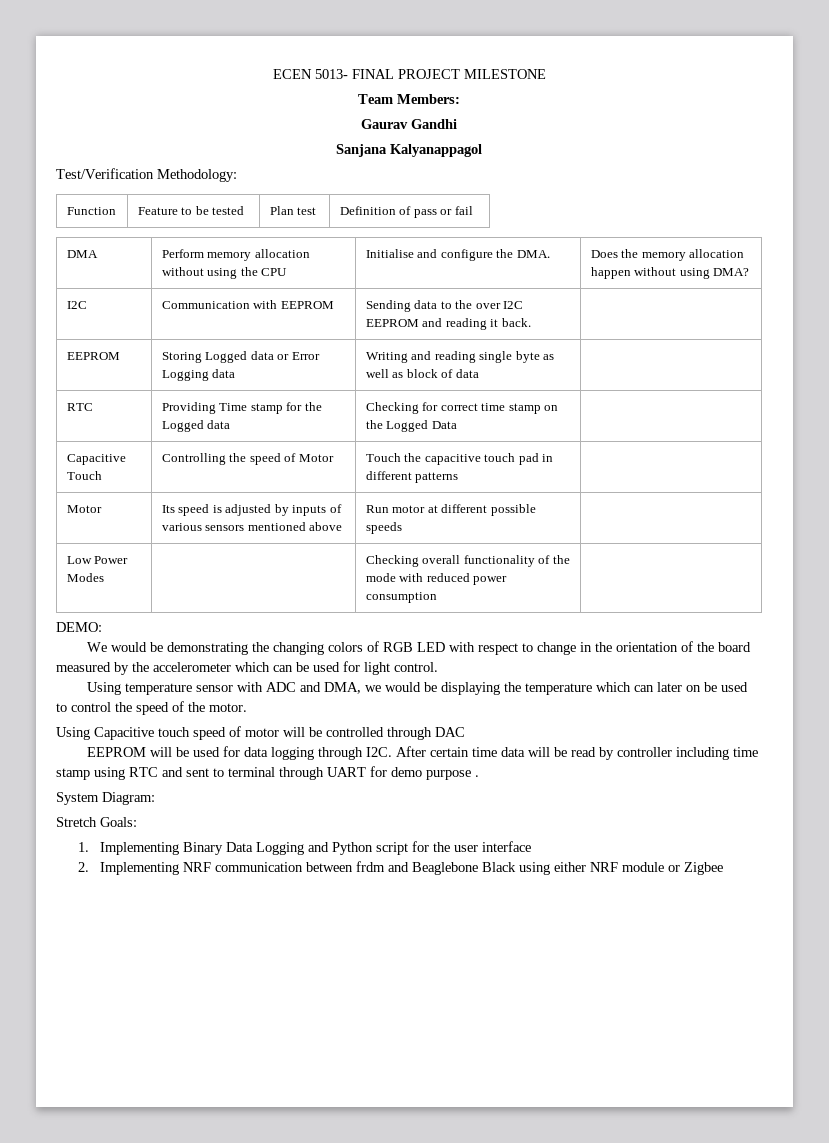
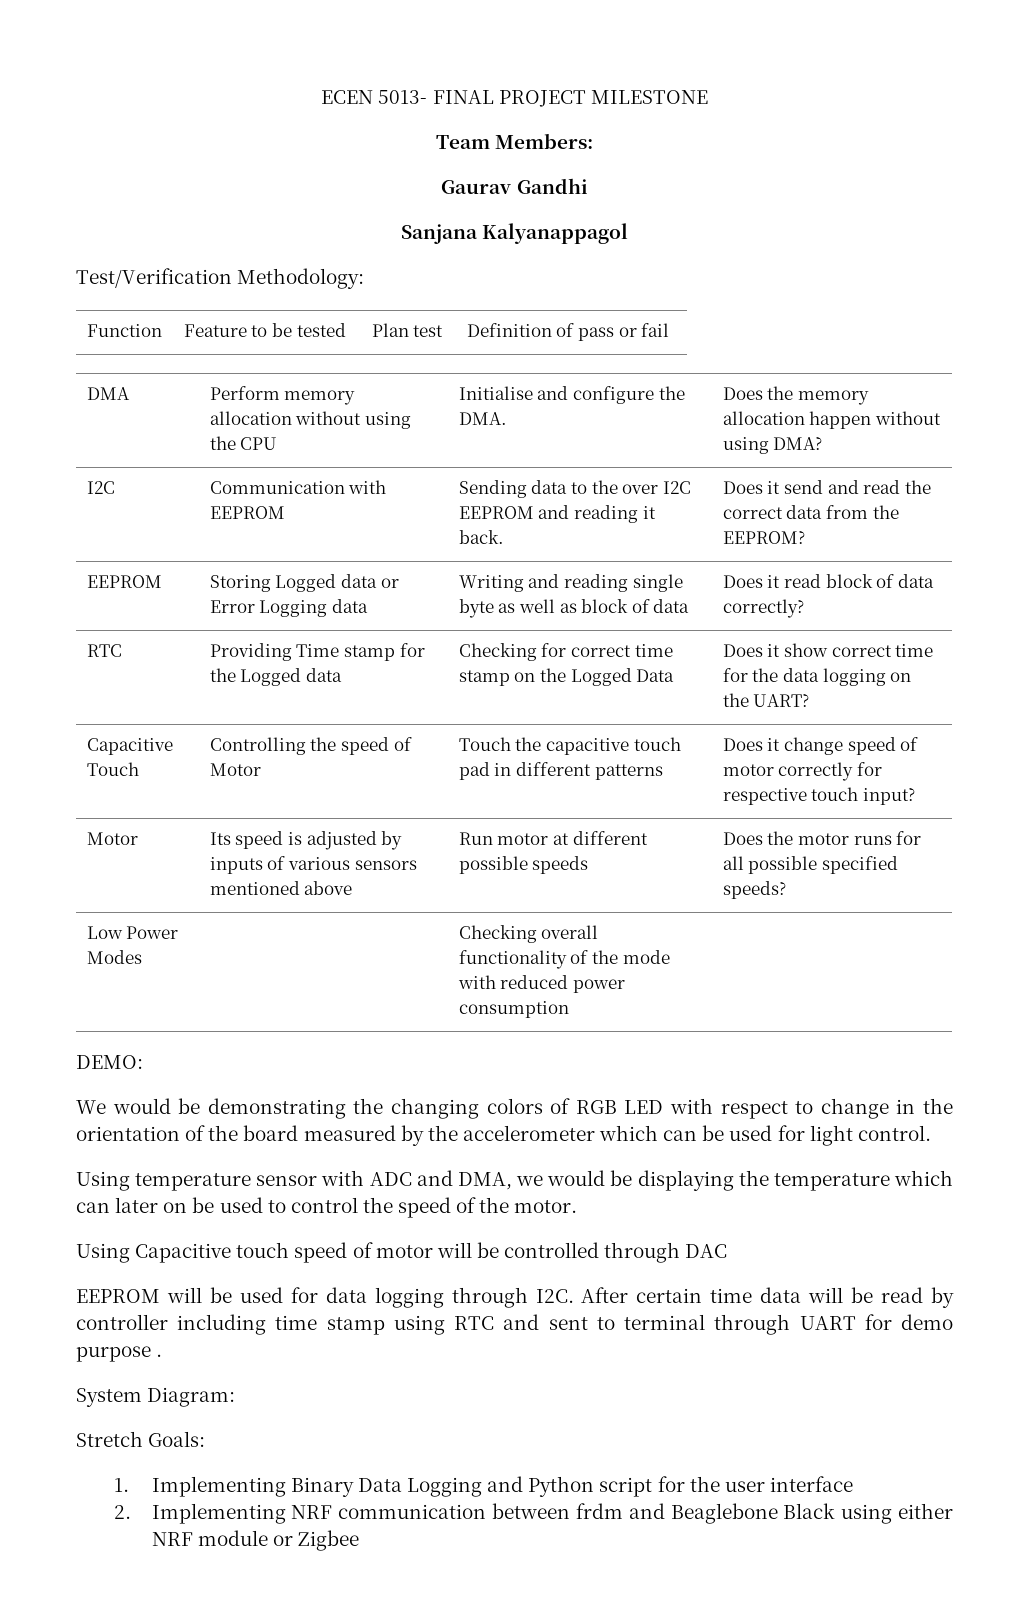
(531, 322) none -> [722,480,931,494] [722,505,899,519] [722,531,805,544] Does it send and read the correct data from the EEPROM?
(479, 373) none -> [722,574,934,588] [722,599,804,618] Does it read block of data correctly?
(457, 425) none -> [722,643,934,657] [722,668,912,686] [722,693,810,707] Does it show correct time for the data logging on the UART?
(459, 477) none -> [722,737,919,755] [722,762,882,781] [722,787,915,805] Does it change speed of motor correctly for respective touch input?
(402, 528) none -> [722,831,922,845] [722,856,898,874] [722,881,786,899] Does the motor runs for all possible specified speeds?

